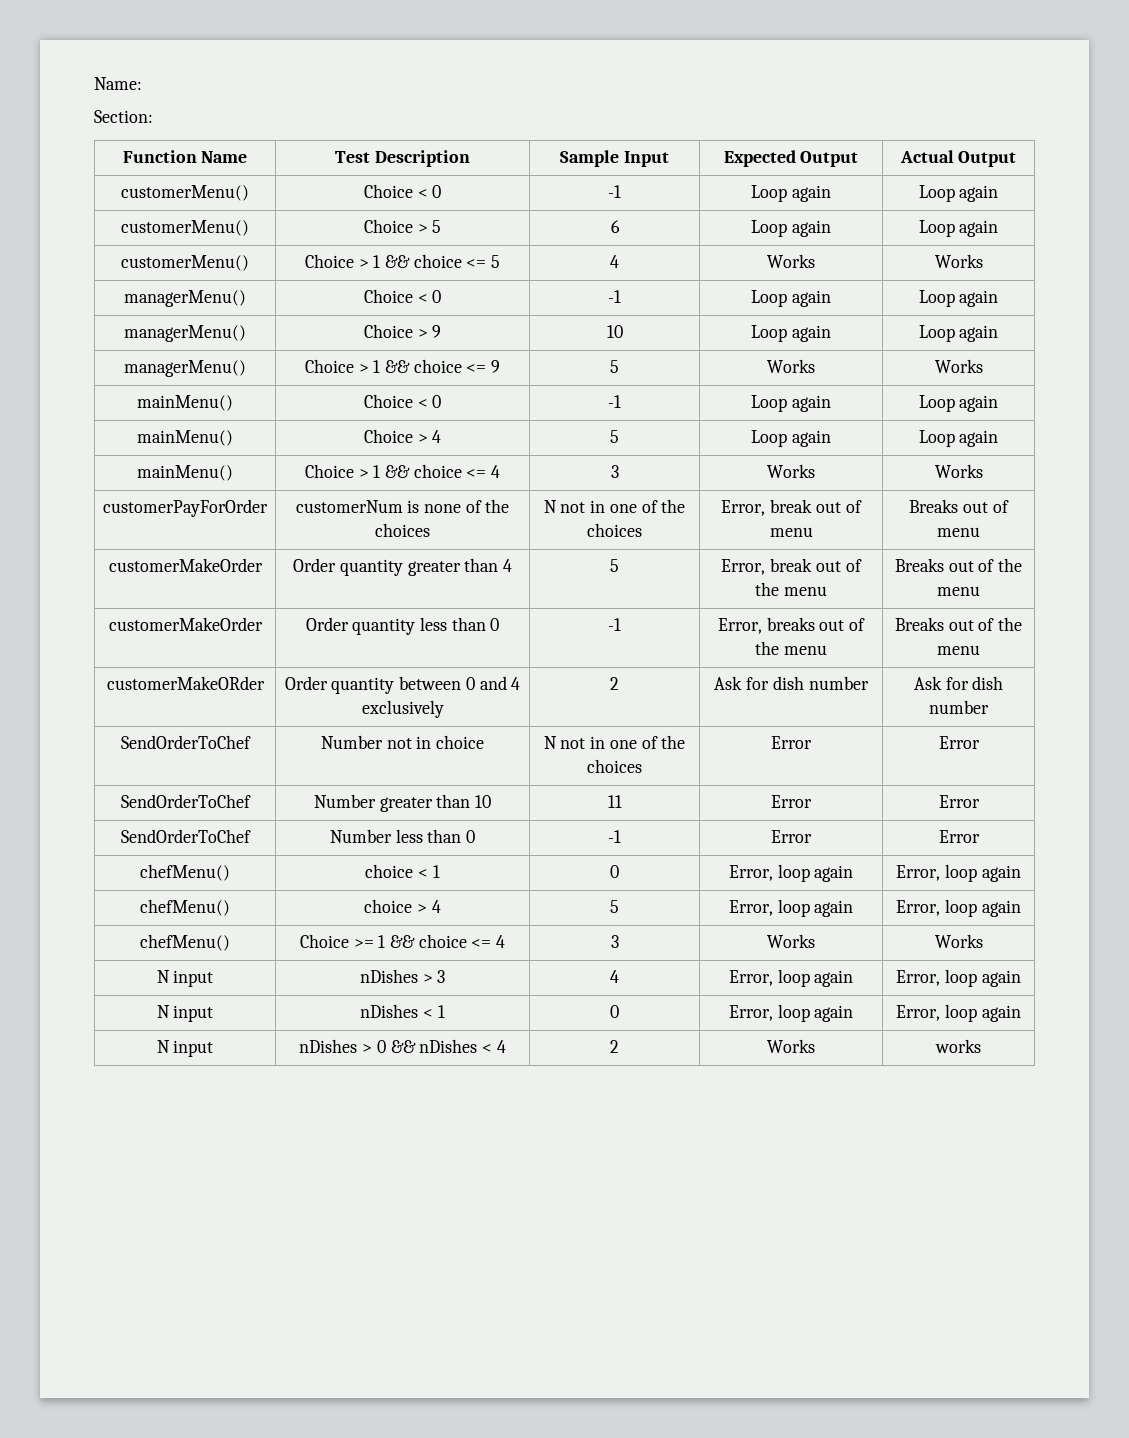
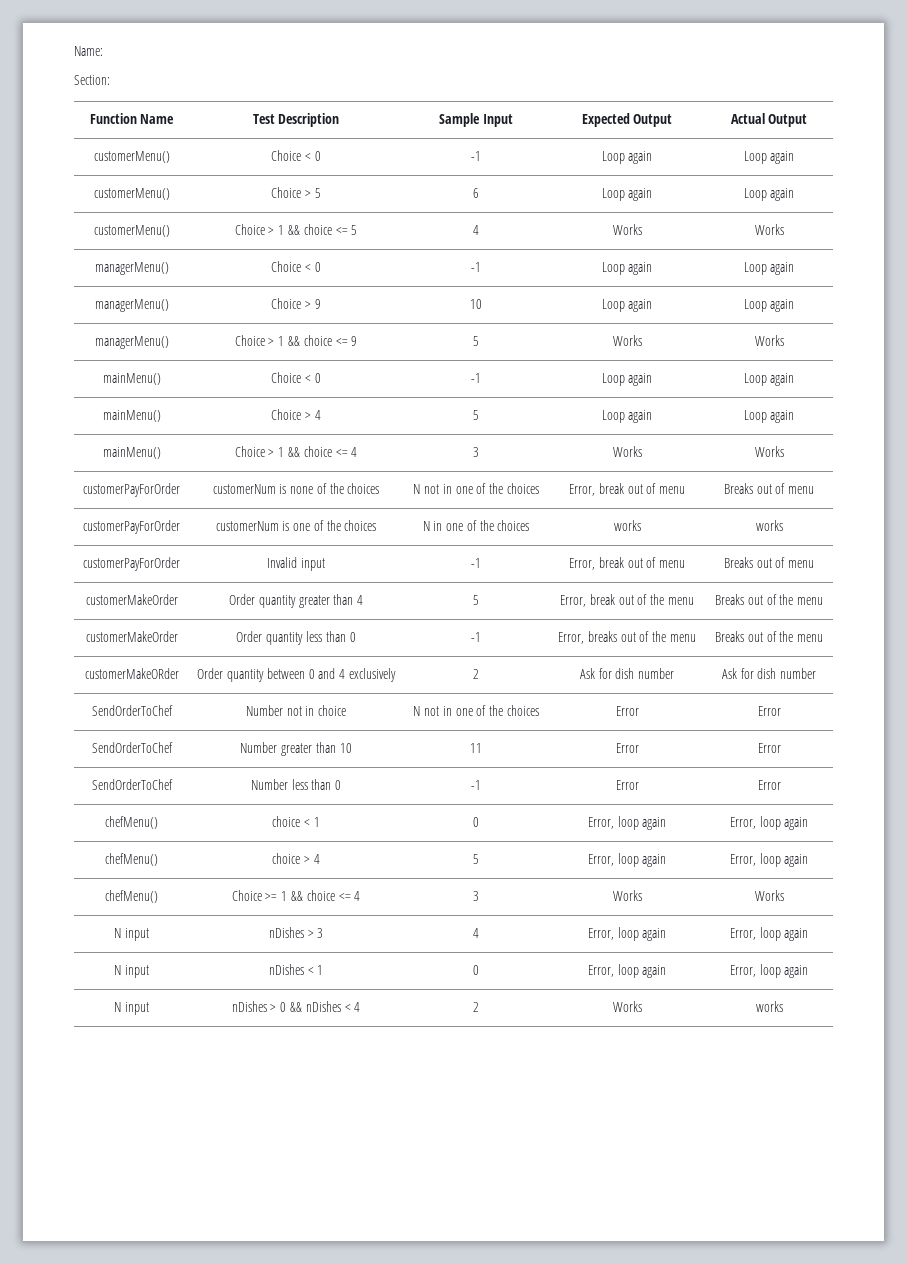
(980, 532) none -> [83,520,180,534] [215,520,377,531] [422,520,530,531] [613,520,641,531] [755,520,783,531] [83,557,180,571] [267,557,325,571] [471,558,481,568] [568,557,686,570] [723,557,815,568] // customerPayForOrder | customerNum is one of the choices | N in one of the choices | works | works // customerPayForOrder | Invalid input | -1 | Error, break out of menu | Breaks out of menu

